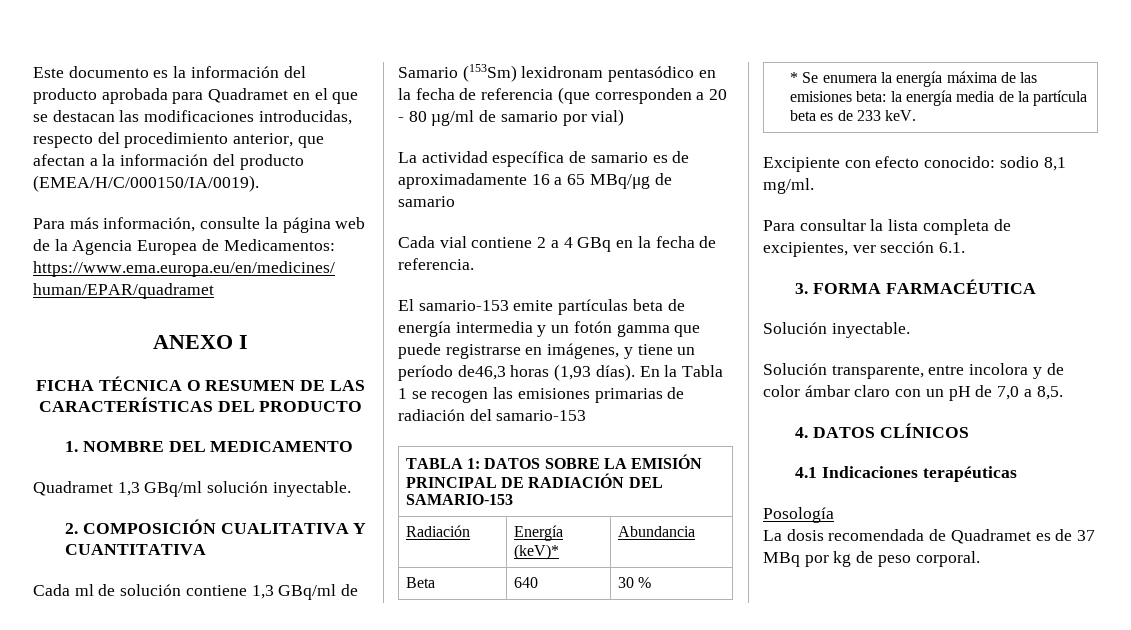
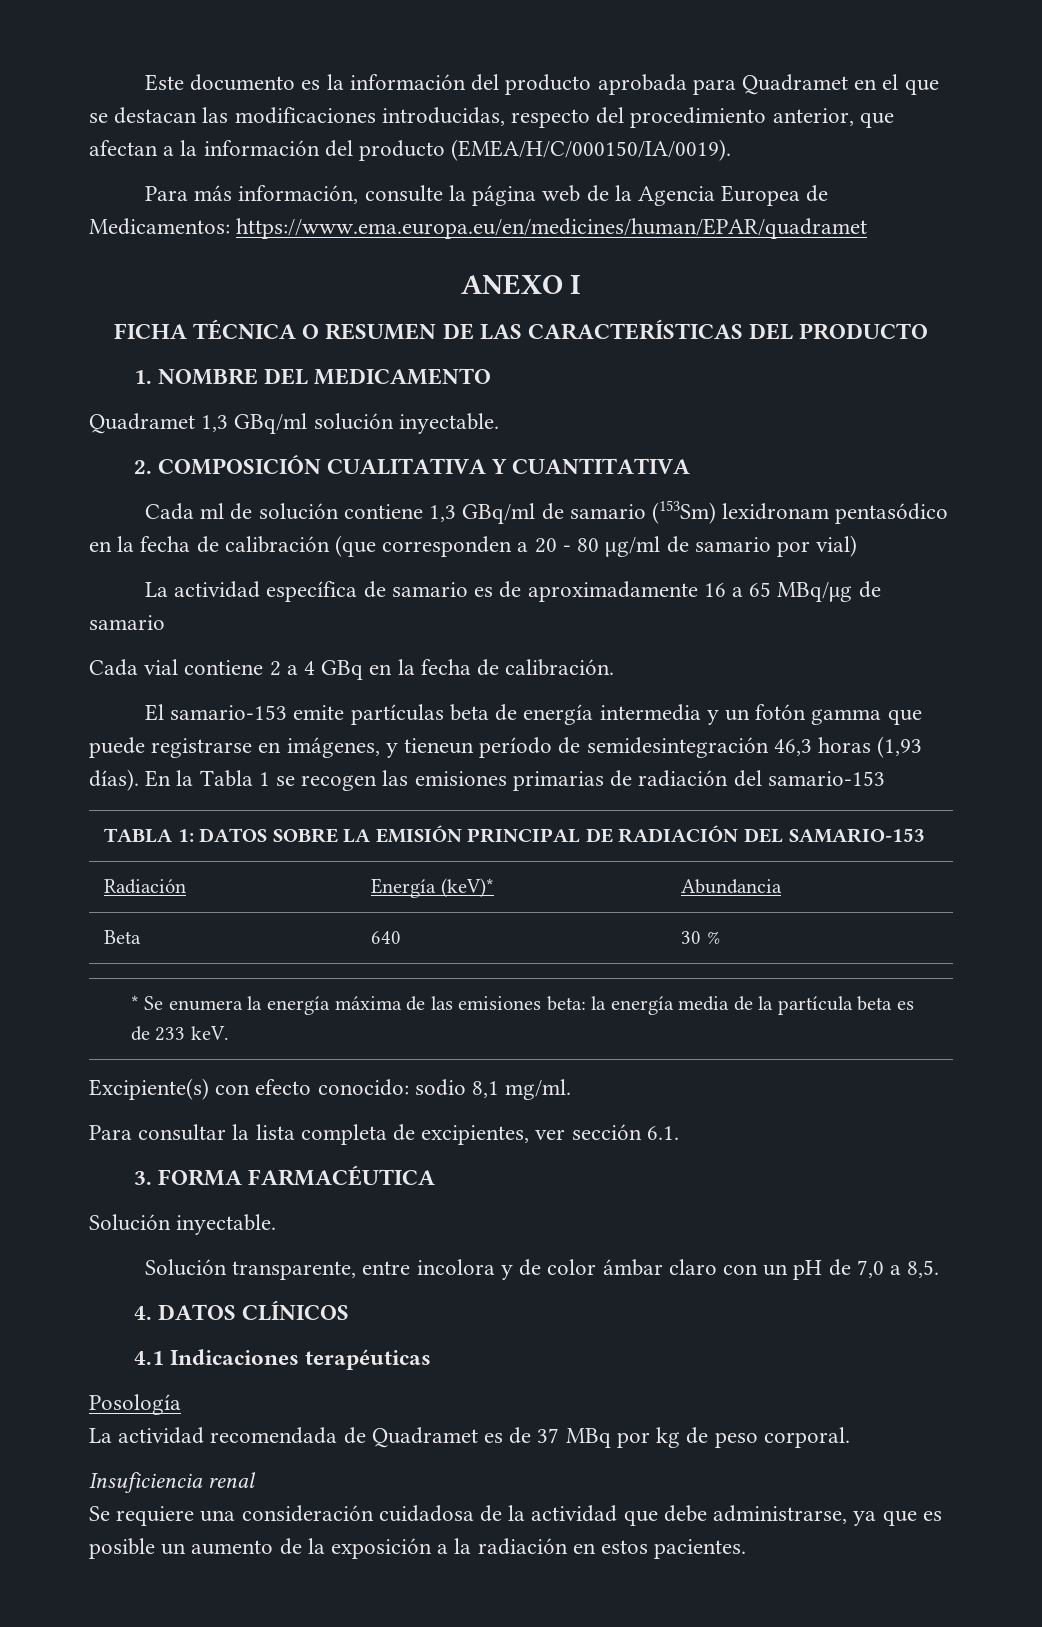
[398,67,458,78] Samario -> [569,504,646,519] samario
[481,88,554,100] referencia -> [224,536,330,553] calibración
[398,258,474,270] referencia. -> [505,659,615,676] calibración.
[637,344,696,355] [398,365,506,381] tiene un período de46,3 -> [404,737,812,758] tieneun período de semidesintegración 46,3
[763,157,840,172] Excipiente -> [89,1078,209,1100] Excipiente(s)
[786,529,824,541] dosis -> [118,1427,205,1444] actividad
(980, 559) none -> [89,1472,257,1493] [89,1505,942,1526] [89,1538,747,1559] // Insuficiencia renal // Se requiere una consideración cuidadosa de la actividad que debe administrarse, ya que es posible un aumento de la exposición a la radiación en estos pacientes.

